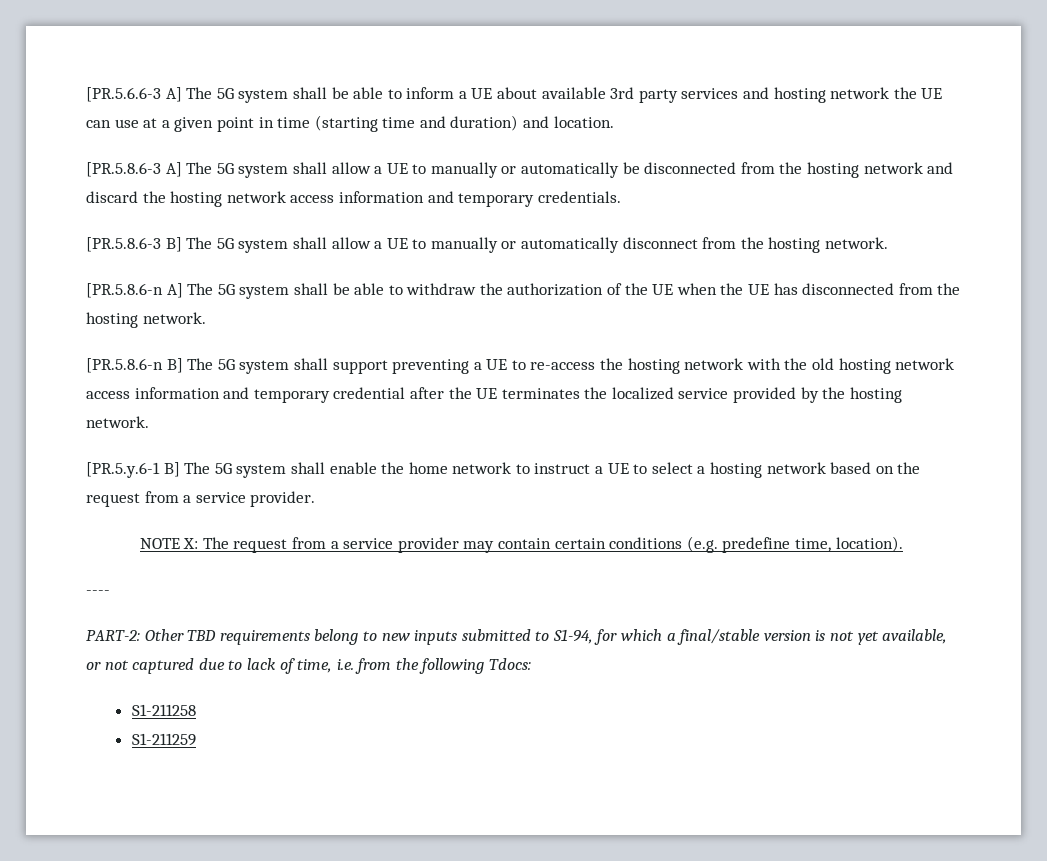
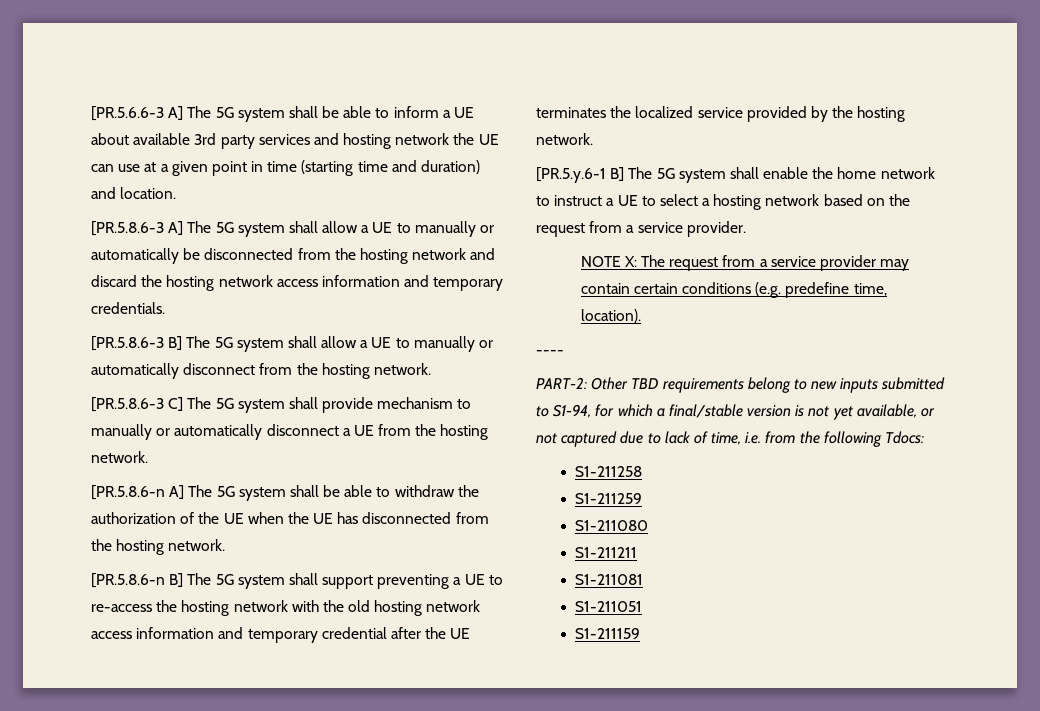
(889, 243) none -> [91,397,472,413] [91,424,489,440] [91,451,148,463] // [PR.5.8.6-3 C] The 5G system shall provide mechanism to manually or automatically disconnect a UE from the hosting network.
(196, 739) none -> [575,520,649,531] [575,547,638,558] [575,574,644,585] [575,601,643,612] [575,628,641,639] // S1-211080 // S1-211211 // S1-211081 // S1-211051 // S1-211159

